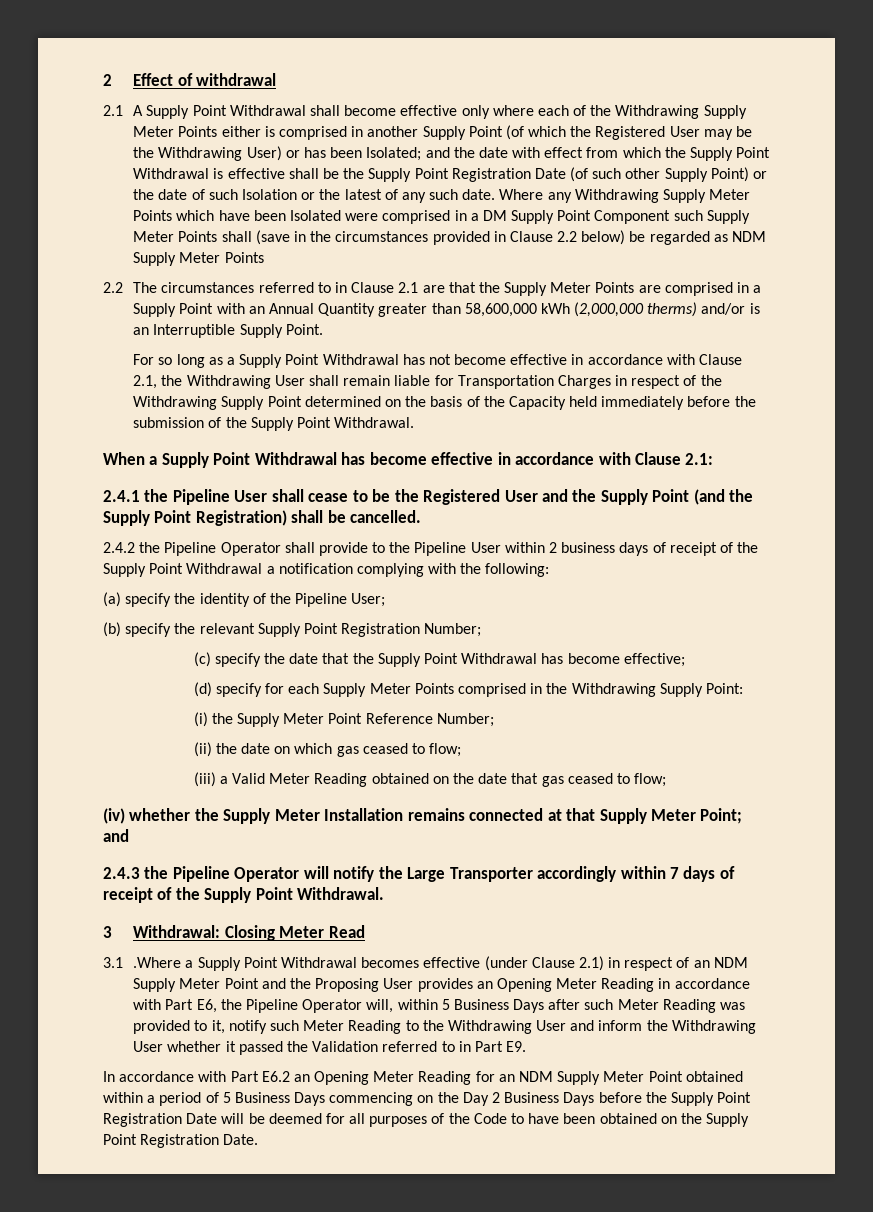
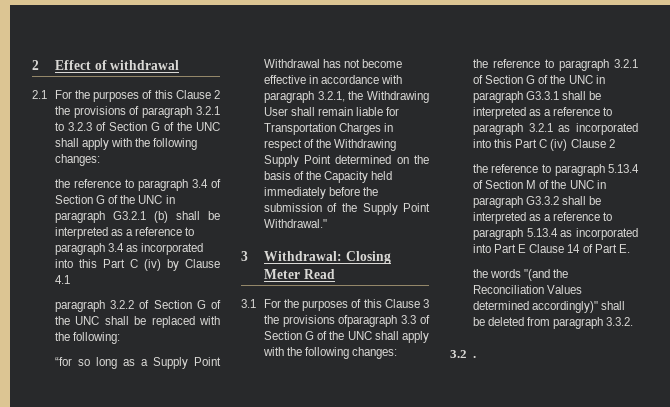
[133,105,747,119] [133,125,752,140] [133,146,771,161] [133,167,767,182] [133,189,751,203] [133,210,750,224] [133,230,766,245] [133,252,264,266] [103,282,762,296] [133,302,760,317] [133,324,323,338] [133,354,155,365] A Supply Point Withdrawal shall become effective only where each of the Withdrawing Supply Meter Points either is comprised in another Supply Point (of which the Registered User may be the Withdrawing User) or has been Isolated; and the date with effect from which the Supply Point Withdrawal is effective shall be the Supply Point Registration Date (of such other Supply Point) or the date of such Isolation or the latest of any such date. Where any Withdrawing Supply Meter Points which have been Isolated were comprised in a DM Supply Point Component such Supply Meter Points shall (save in the circumstances provided in Clause 2.2 below) be regarded as NDM Supply Meter Points // 2.2 The circumstances referred to in Clause 2.1 are that the Supply Meter Points are comprised in a Supply Point with an Annual Quantity greater than 58,600,000 kWh (2,000,000 therms) and/or is an Interruptible Supply Point. // For -> [54,90,221,102] [54,106,220,118] [54,122,220,131] [54,138,198,150] [54,154,100,166] [54,179,221,191] [54,195,175,204] [54,211,220,223] [54,227,195,239] [54,243,204,255] [54,259,221,271] [54,275,70,284] [54,300,221,312] [54,316,221,328] [54,332,121,344] [54,357,72,366] For the purposes of this Clause 2 the provisions of paragraph 3.2.1 to 3.2.3 of Section G of the UNC shall apply with the following changes: // the reference to paragraph 3.4 of Section G of the UNC in paragraph G3.2.1 (b) shall be interpreted as a reference to paragraph 3.4 as incorporated into this Part C (iv) by Clause 4.1 // paragraph 3.2.2 of Section G of the UNC shall be replaced with the following: // “for
[698,354,742,365] [133,375,158,389] Clause 2.1, -> [263,91,345,103] paragraph 3.2.1,
[334,417,415,428] [103,452,714,468] [103,489,754,505] [103,510,422,526] [103,542,759,556] [103,563,550,577] [103,592,386,607] [103,622,482,637] [193,652,685,667] [193,682,743,697] [193,712,494,727] [193,742,462,757] [193,772,667,787] [103,808,743,824] [103,829,129,842] [103,866,735,882] [103,887,385,903] Withdrawal. // When a Supply Point Withdrawal has become effective in accordance with Clause 2.1: // 2.4.1 the Pipeline User shall cease to be the Registered User and the Supply Point (and the Supply Point Registration) shall be cancelled. // 2.4.2 the Pipeline Operator shall provide to the Pipeline User within 2 business days of receipt of the Supply Point Withdrawal a notification complying with the following: // (a) specify the identity of the Pipeline User; // (b) specify the relevant Supply Point Registration Number; // (c) specify the date that the Supply Point Withdrawal has become effective; // (d) specify for each Supply Meter Points comprised in the Withdrawing Supply Point: // (i) the Supply Meter Point Reference Number; // (ii) the date on which gas ceased to flow; // (iii) a Valid Meter Reading obtained on the date that gas ceased to flow; // (iv) whether the Supply Meter Installation remains connected at that Supply Meter Point; and // 2.4.3 the Pipeline Operator will notify the Large Transporter accordingly within 7 days of receipt of the Supply Point Withdrawal. -> [263,219,327,228] Withdrawal."
[133,956,748,971] [133,978,750,992] [133,999,745,1013] [133,1020,756,1034] [133,1041,527,1055] [103,1071,743,1085] [103,1092,752,1106] [103,1113,750,1127] [103,1134,259,1148] .Where a Supply Point Withdrawal becomes effective (under Clause 2.1) in respect of an NDM Supply Meter Point and the Proposing User provides an Opening Meter Reading in accordance with Part E6, the Pipeline Operator will, within 5 Business Days after such Meter Reading was provided to it, notify such Meter Reading to the Withdrawing User and inform the Withdrawing User whether it passed the Validation referred to in Part E9. // In accordance with Part E6.2 an Opening Meter Reading for an NDM Supply Meter Point obtained within a period of 5 Business Days commencing on the Day 2 Business Days before the Supply Point Registration Date will be deemed for all purposes of the Code to have been obtained on the Supply Point Registration Date. -> [263,299,429,311] [263,315,430,327] [263,331,429,343] [262,347,398,359] [472,59,638,71] [472,75,605,84] [472,91,602,103] [472,107,613,119] [472,123,638,135] [472,139,615,151] [472,164,639,176] [472,180,606,189] [472,196,602,208] [472,212,613,224] [472,228,638,240] [472,244,630,253] [472,269,569,281] [472,285,583,294] [472,301,626,313] [472,317,634,329] [450,350,476,358] For the purposes of this Clause 3 the provisions ofparagraph 3.3 of Section G of the UNC shall apply with the following changes: // the reference to paragraph 3.2.1 of Section G of the UNC in paragraph G3.3.1 shall be interpreted as a reference to paragraph 3.2.1 as incorporated into this Part C (iv) Clause 2 // the reference to paragraph 5.13.4 of Section M of the UNC in paragraph G3.3.2 shall be interpreted as a reference to paragraph 5.13.4 as incorporated into Part E Clause 14 of Part E. // the words "(and the Reconciliation Values determined accordingly)" shall be deleted from paragraph 3.3.2. // 3.2 .

